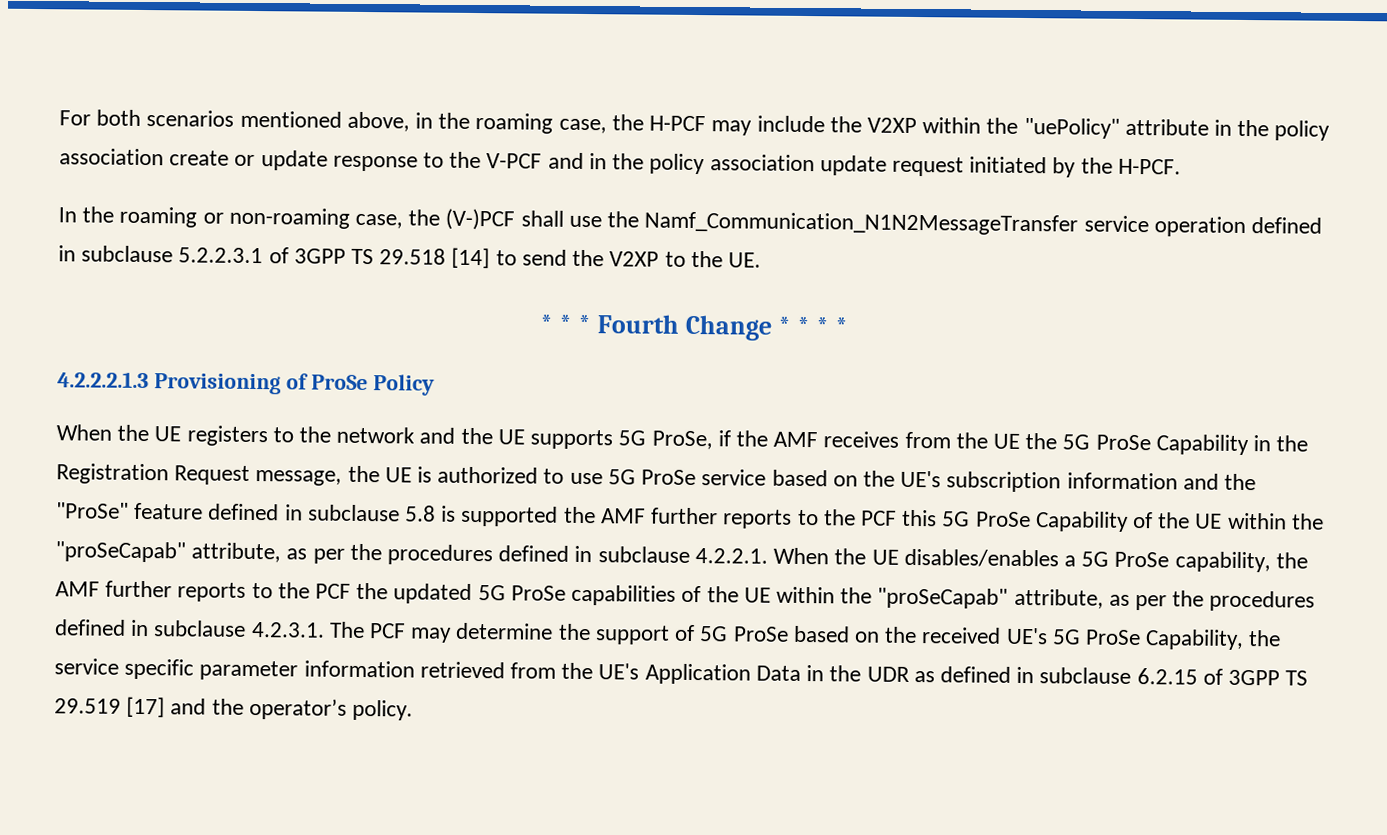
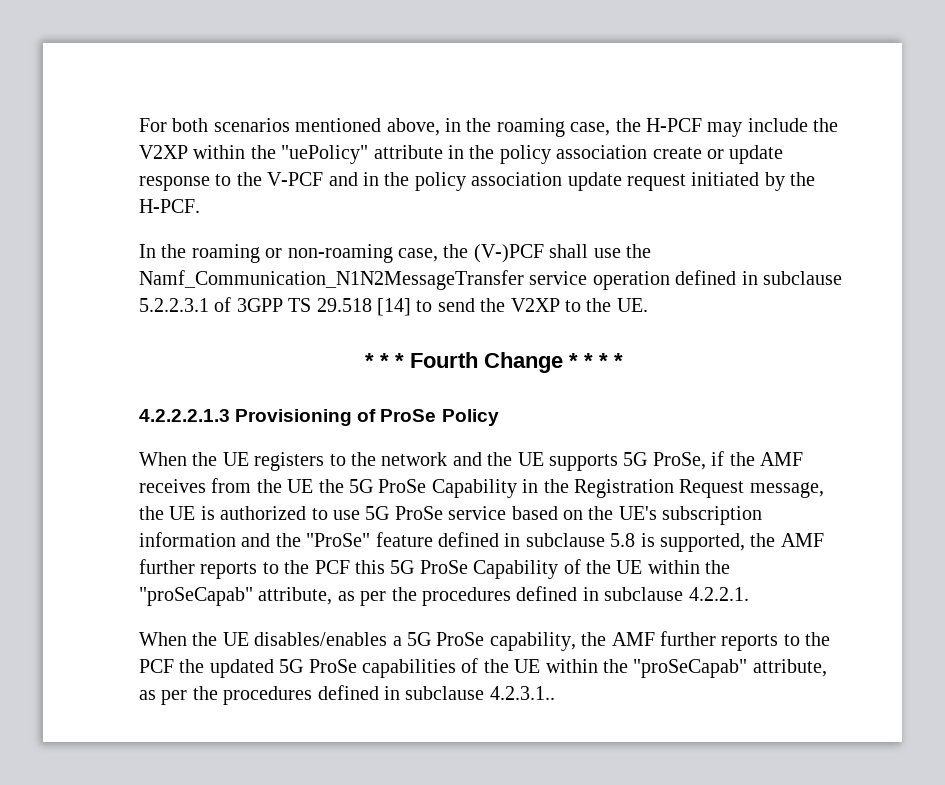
[461,505,559,527] supported -> [659,533,745,552] supported,
(768, 556) none -> (749, 594) //
[250,621,1282,651] [54,658,1309,686] [54,696,414,721] 4.2.3.1. The PCF may determine the support of 5G ProSe based on the received UE's 5G ProSe Capability, the service specific parameter information retrieved from the UE's Application Data in the UDR as defined in subclause 6.2.15 of 3GPP TS 29.519 [17] and the operator’s policy. -> [489,686,555,700] 4.2.3.1..

